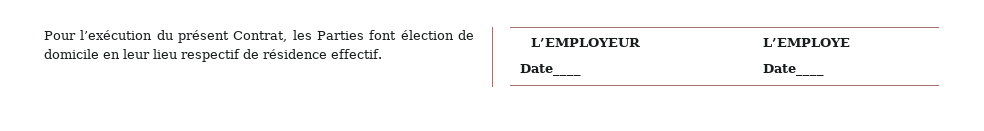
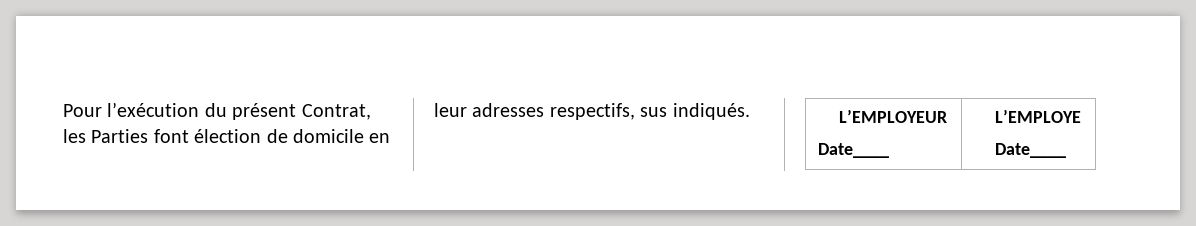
[153,49,382,62] lieu respectif de résidence effectif. -> [472,103,750,120] adresses respectifs, sus indiqués.

